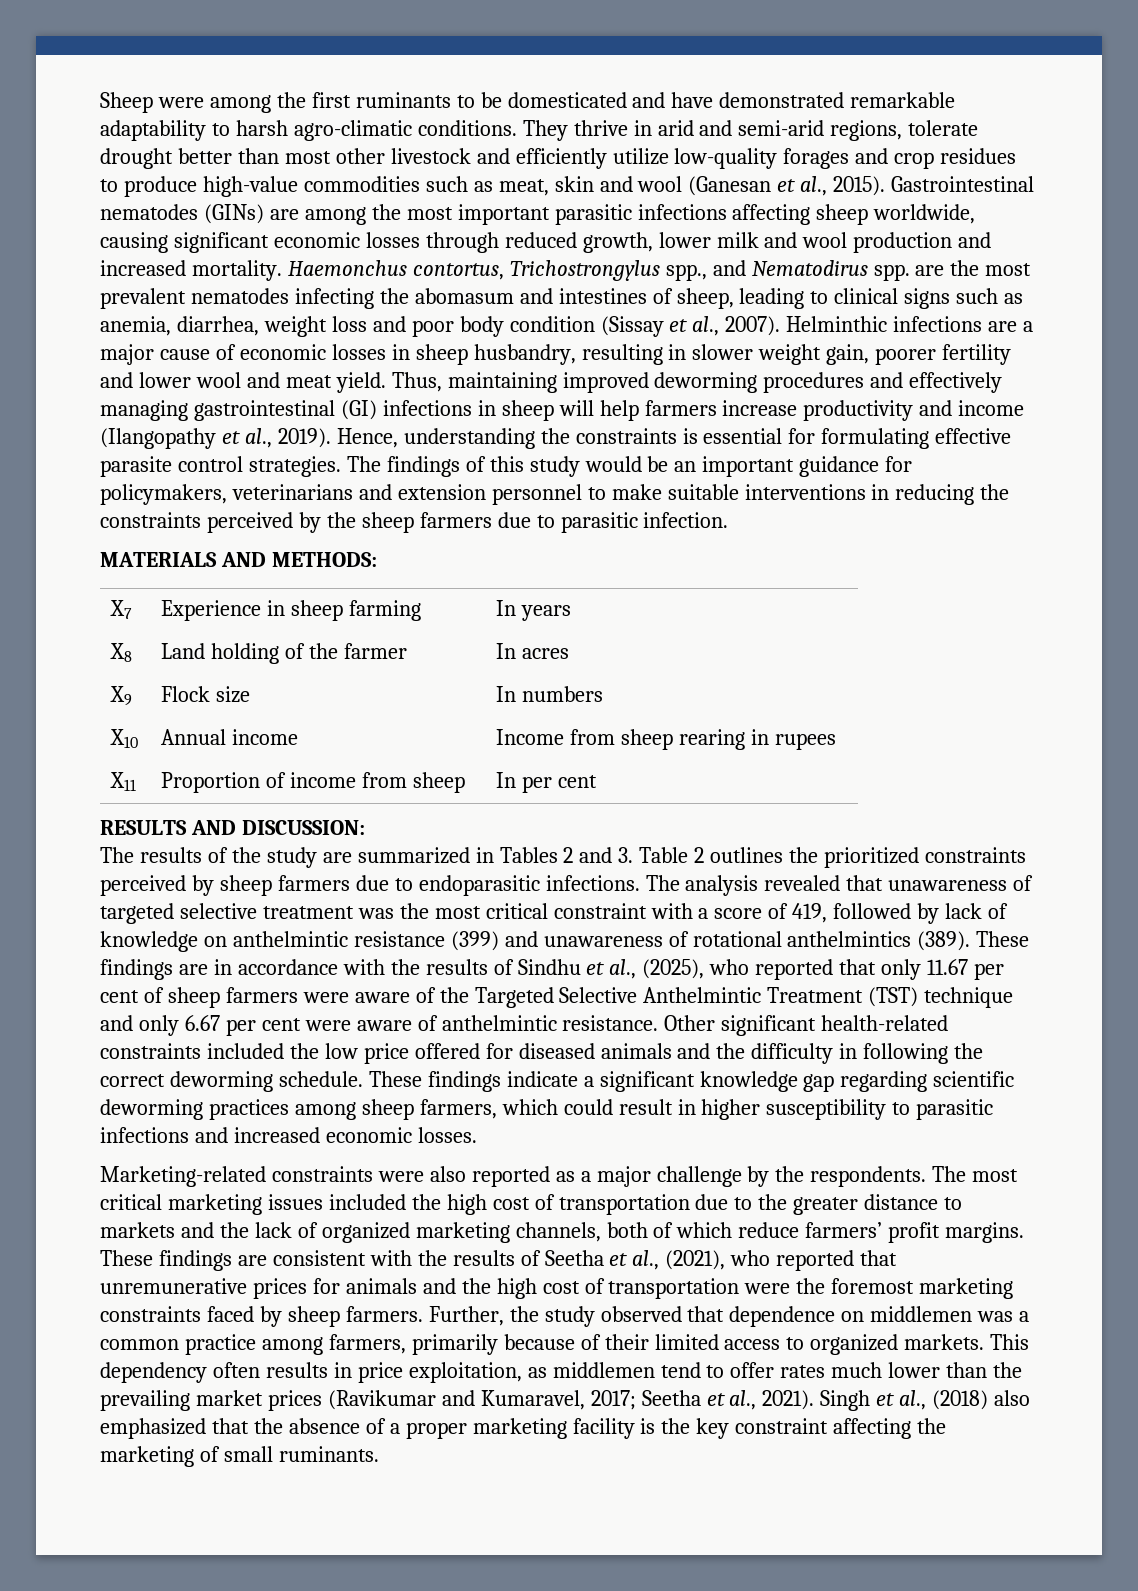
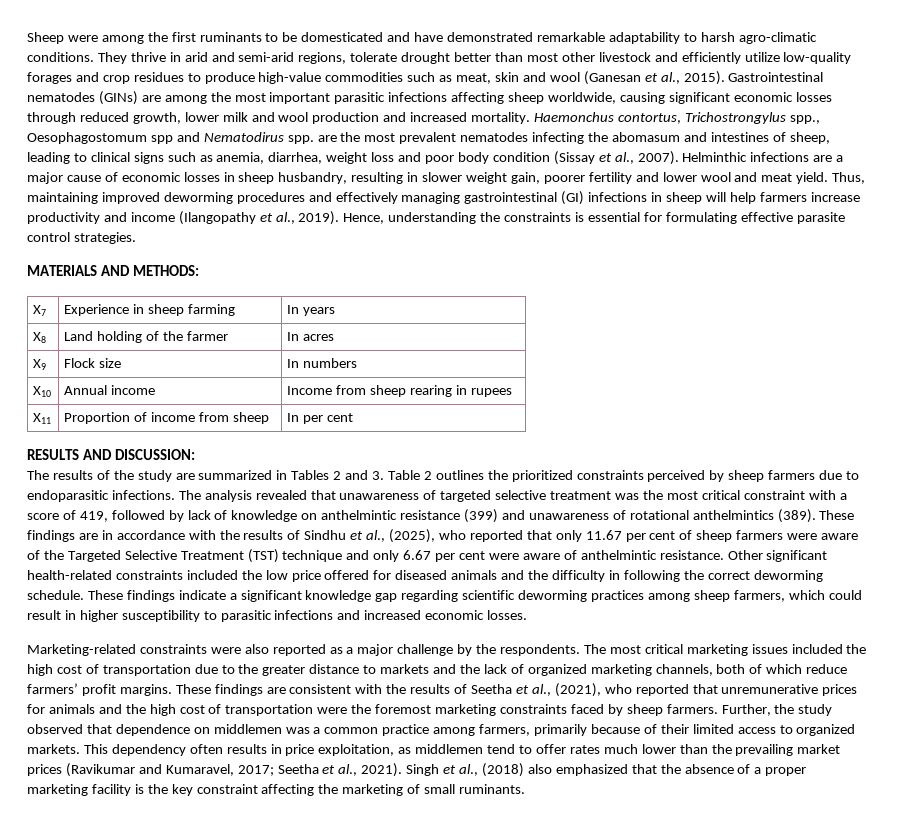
(707, 272) none -> [27,132,173,144] Oesophagostomum spp
[346,456,913,477] [100,484,1010,505] [100,512,729,533] The findings of this study would be an important guidance for policymakers, veterinarians and extension personnel to make suitable interventions in reducing the constraints perceived by the sheep farmers due to parasitic infection. -> (136, 238) none
[643,987,762,1003] Anthelmintic -> (177, 555) none

